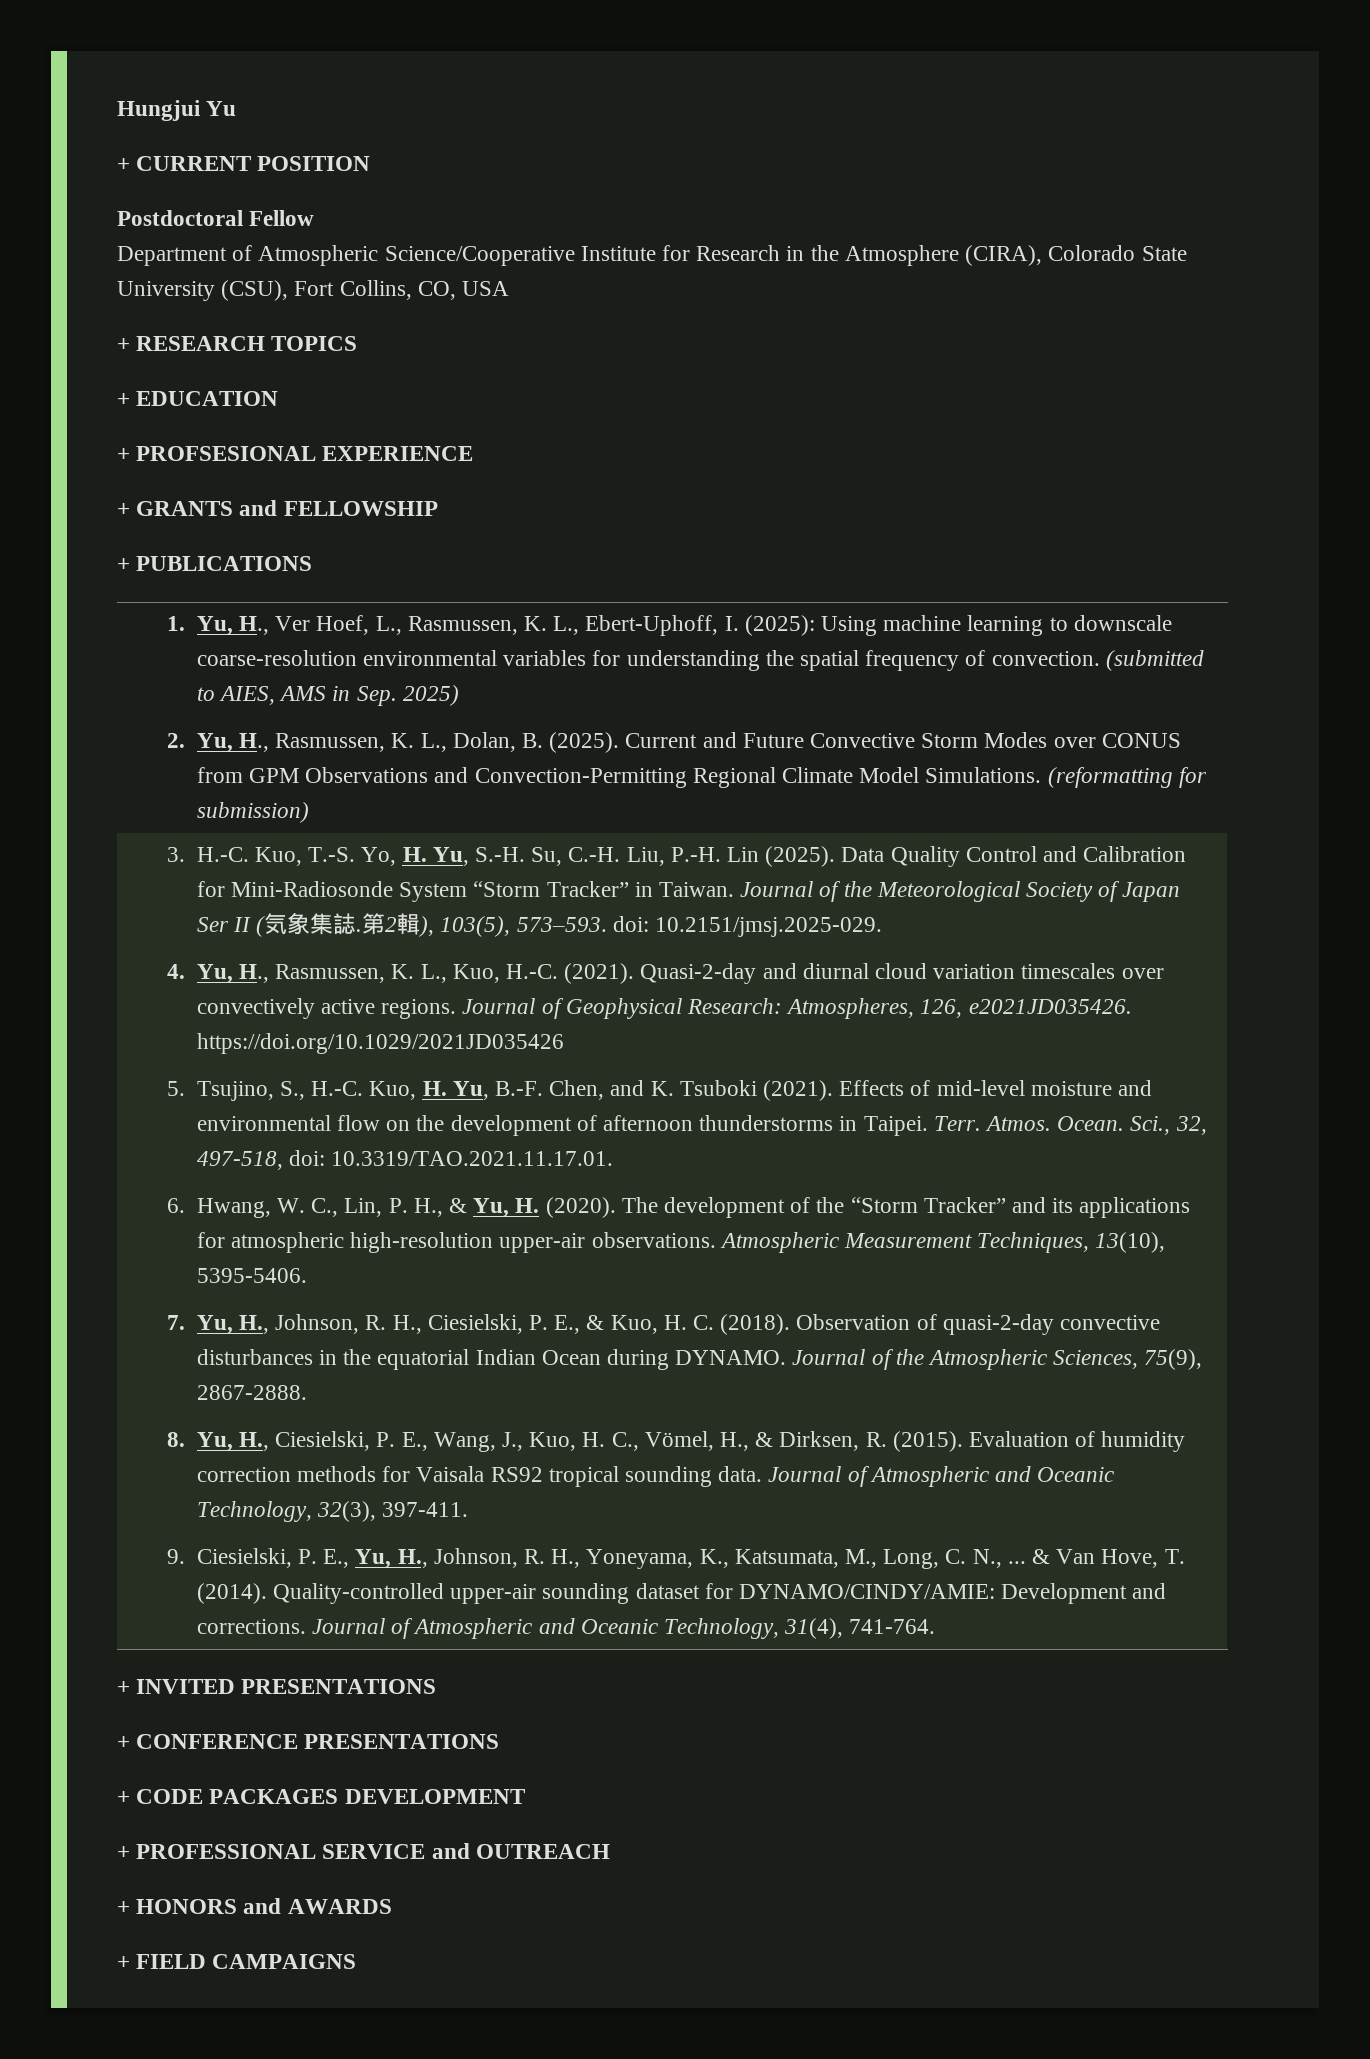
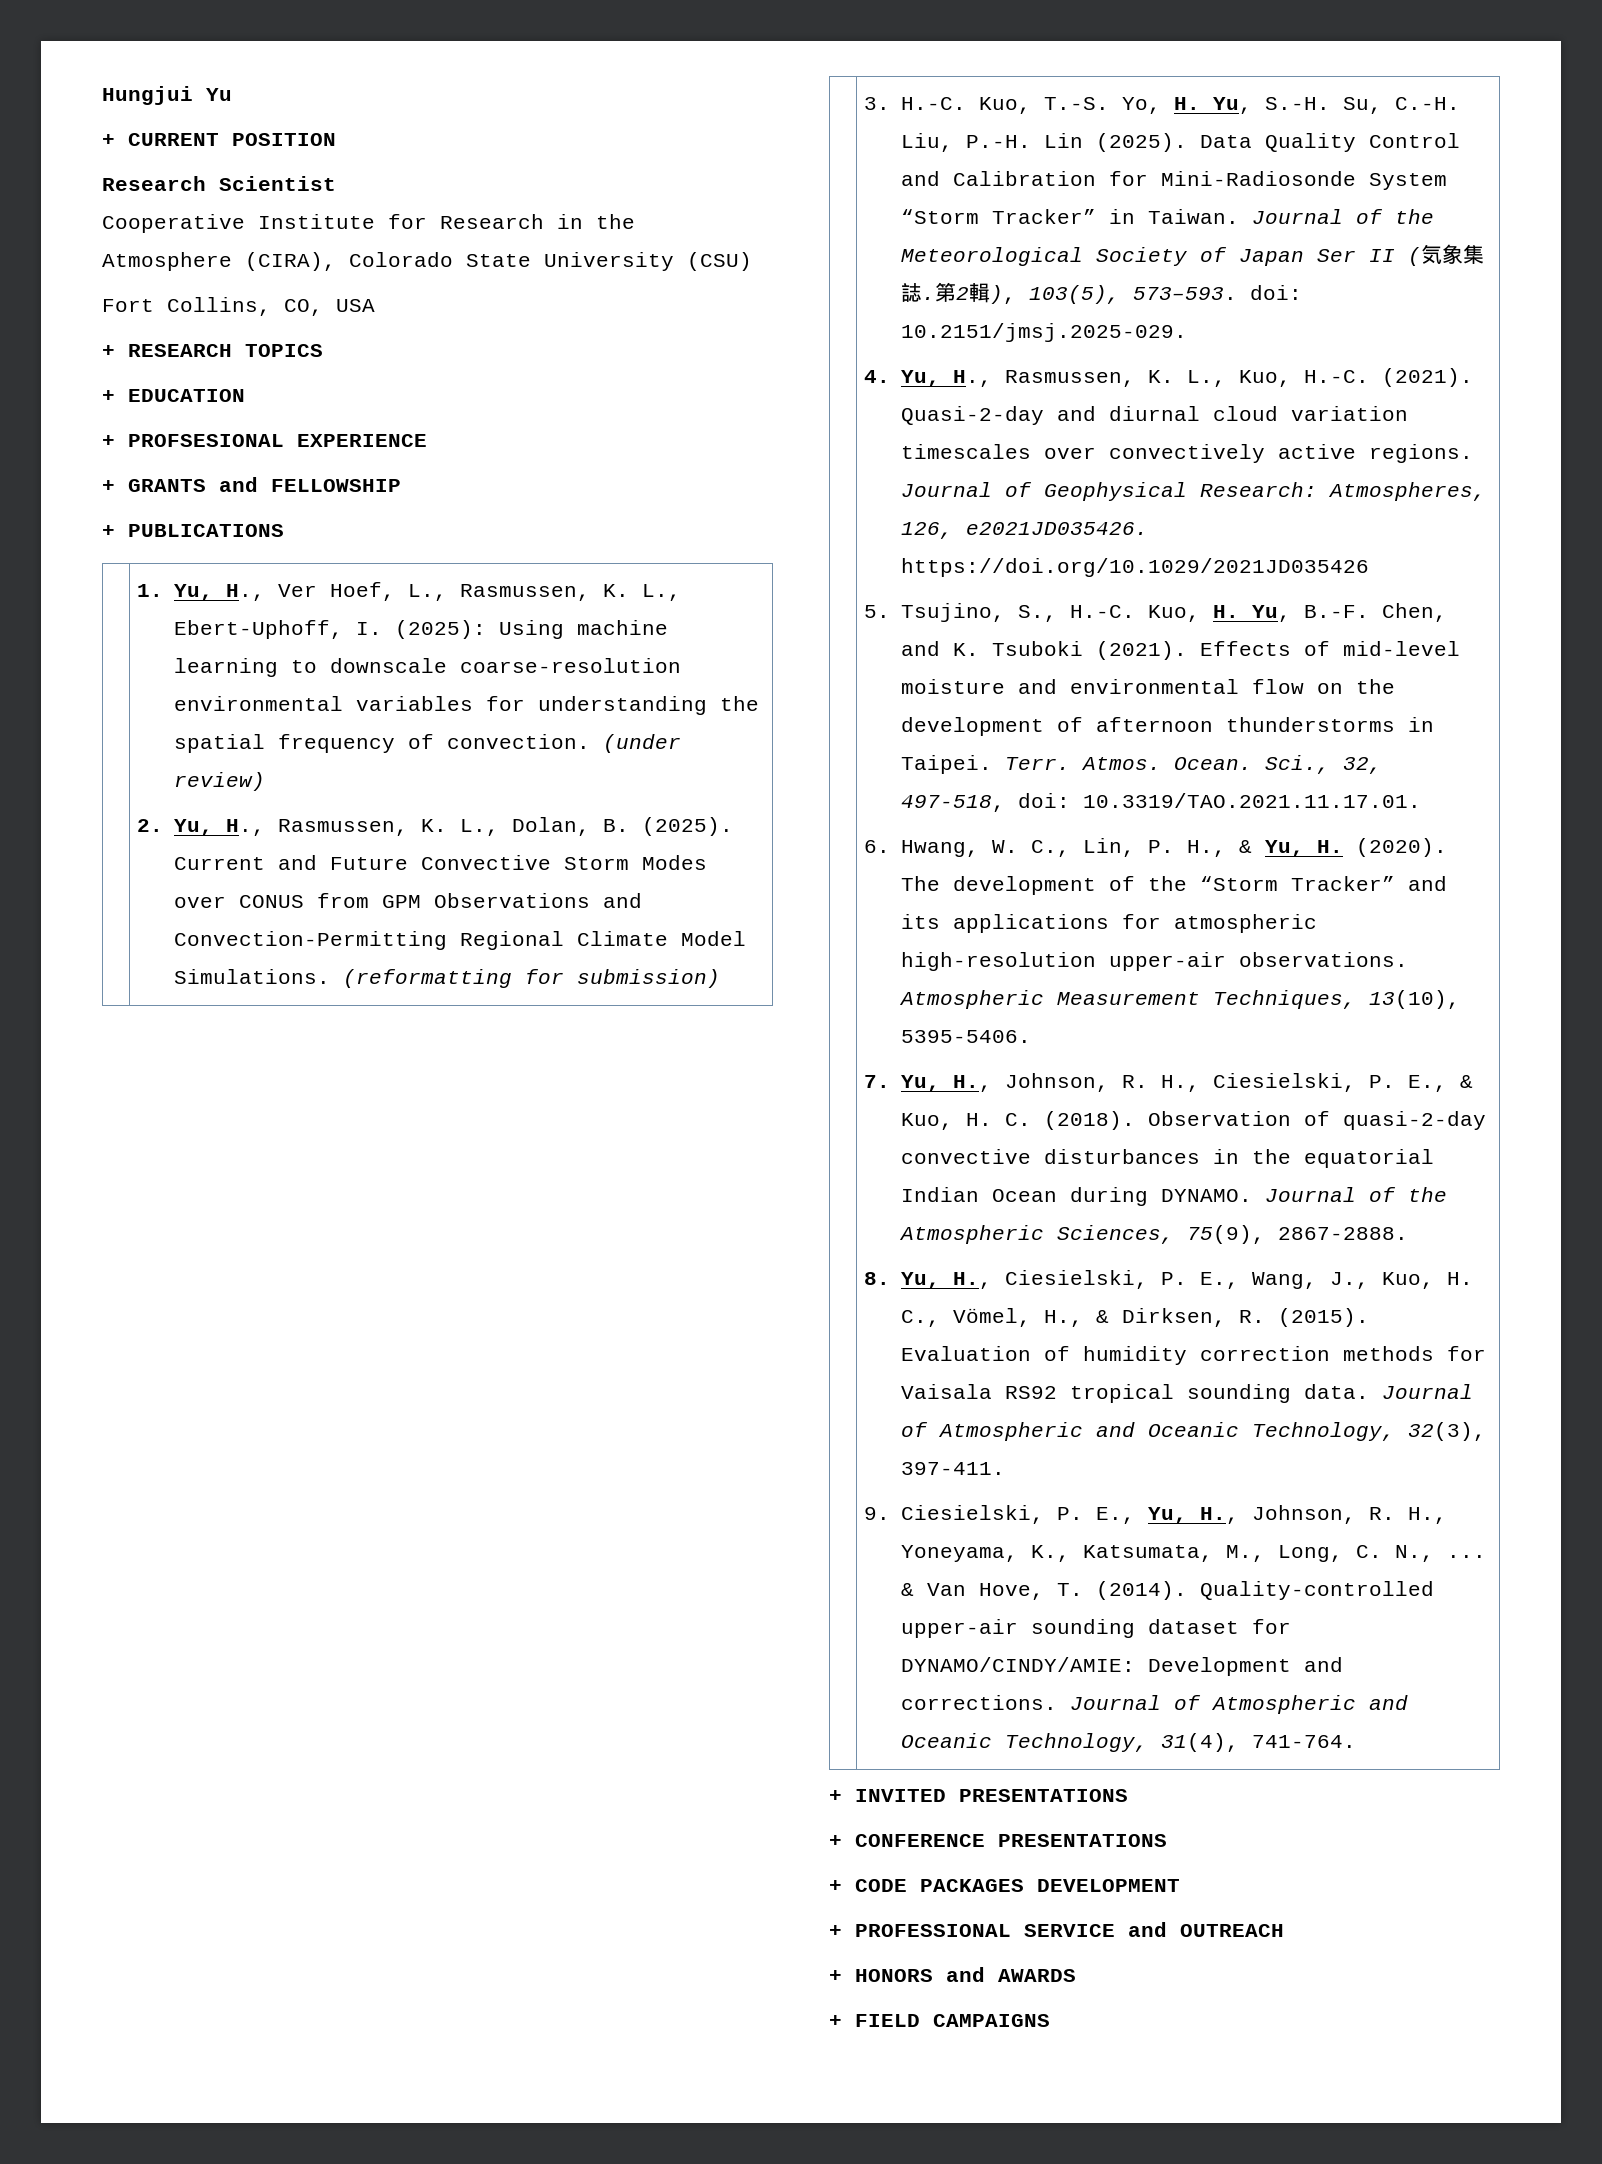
[117,210,315,226] [117,245,575,266] Postdoctoral Fellow // Department of Atmospheric Science/Cooperative -> [102,176,336,191] [102,214,245,233] Research Scientist // Cooperative
[221,280,289,301] (CSU), -> [687,252,752,271] (CSU) //
[1105,650,1204,671] [196,685,459,706] (submitted to AIES, AMS in Sep. 2025) -> [602,734,681,753] [173,772,265,791] (under review)

